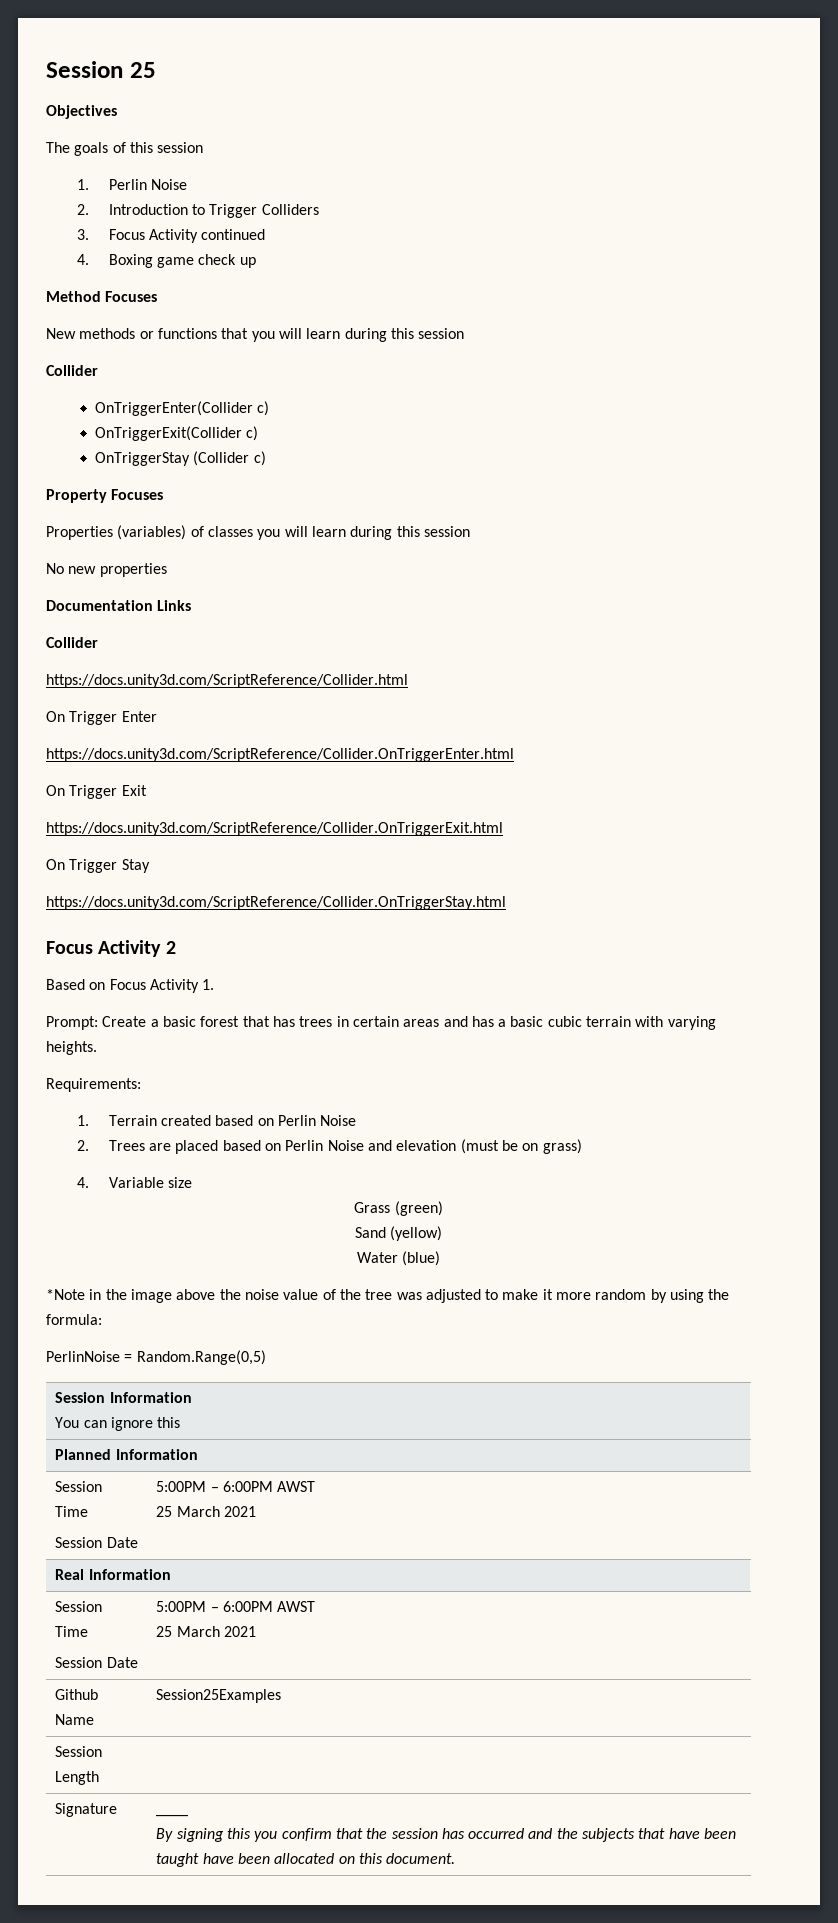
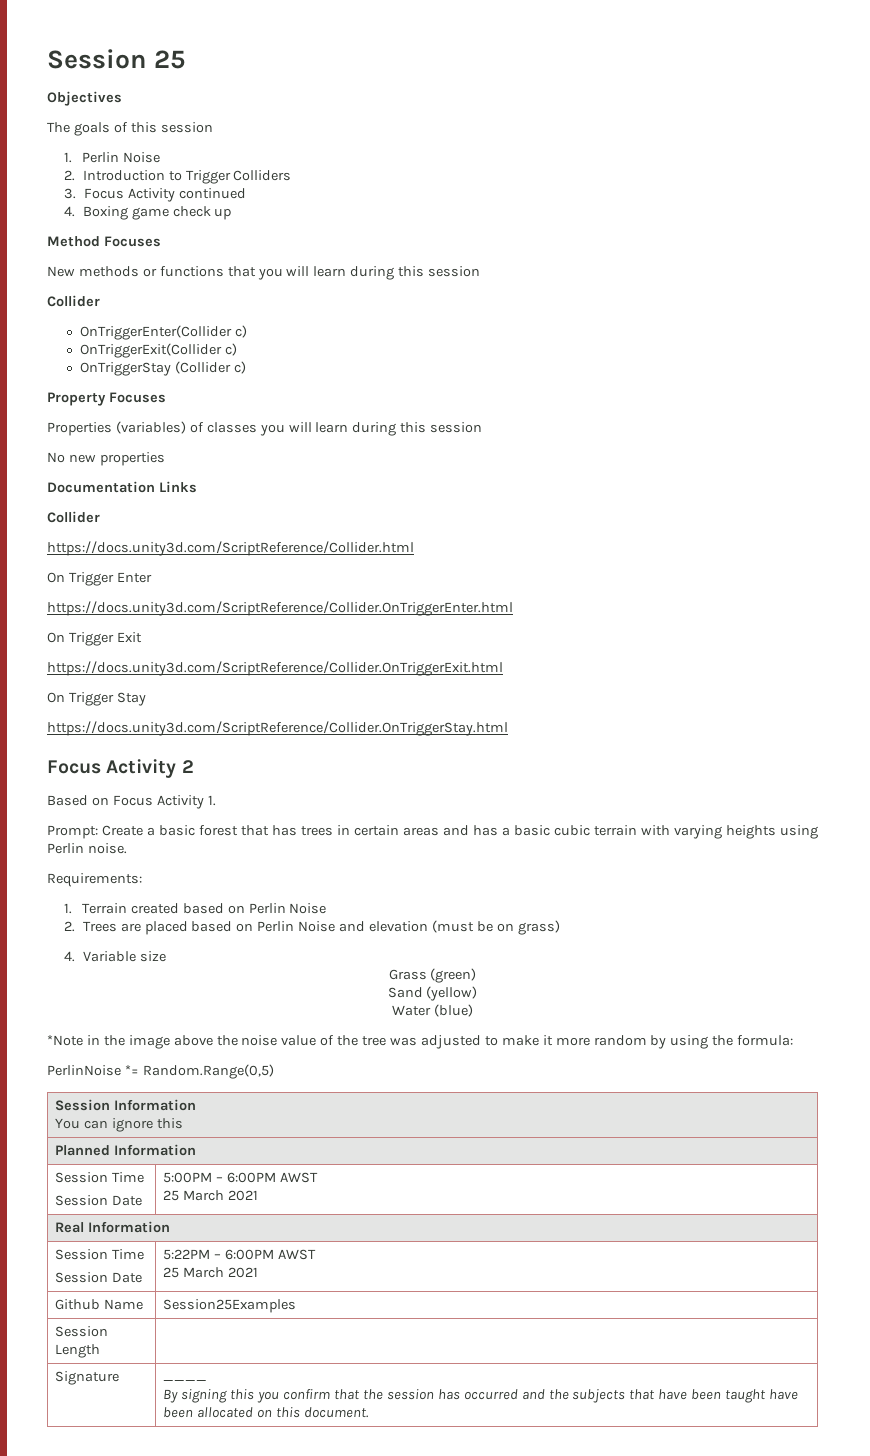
[46,1041,97,1055] heights. -> [726,825,818,839] [47,843,127,854] heights using Perlin noise.
[124,1354,133,1362] = -> [124,1065,139,1075] *=
[156,1601,207,1612] 5:00PM -> [163,1249,211,1260] 5:22PM

